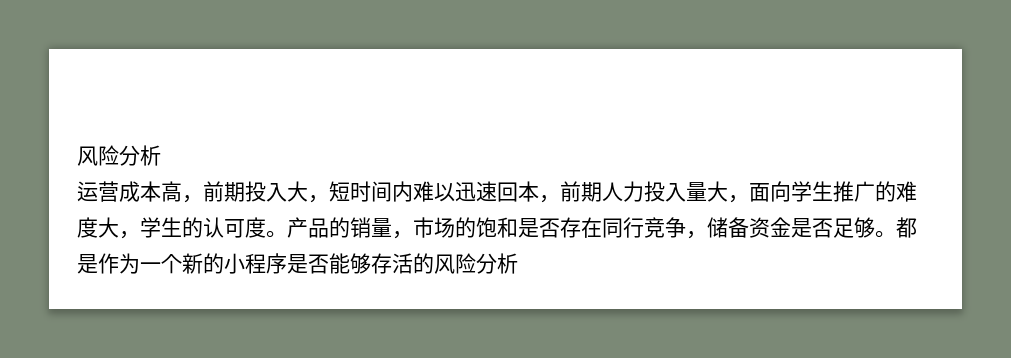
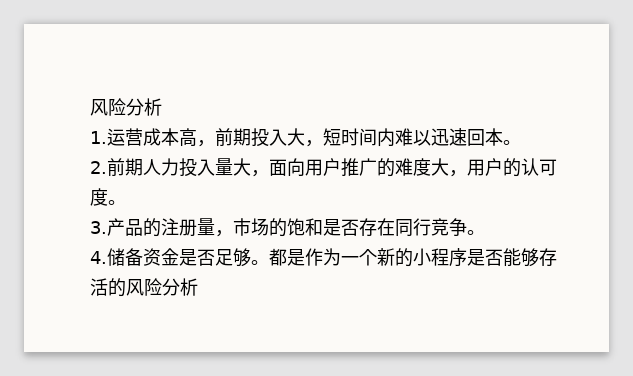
(161, 155) none -> [90,131,107,144] 1.
[539,195,560,203] ， -> [503,140,521,145] [90,161,107,174] 。 // 2.
[791,181,833,202] 学生 -> [305,158,341,176] 用户
[140,217,182,238] 学生 -> [467,158,503,176] 用户
[287,217,371,238] 产品的销 -> [90,218,197,237] // 3.产品的注册
[686,231,707,239] ， -> [467,230,485,235] [90,251,107,264] 。 // 4.

